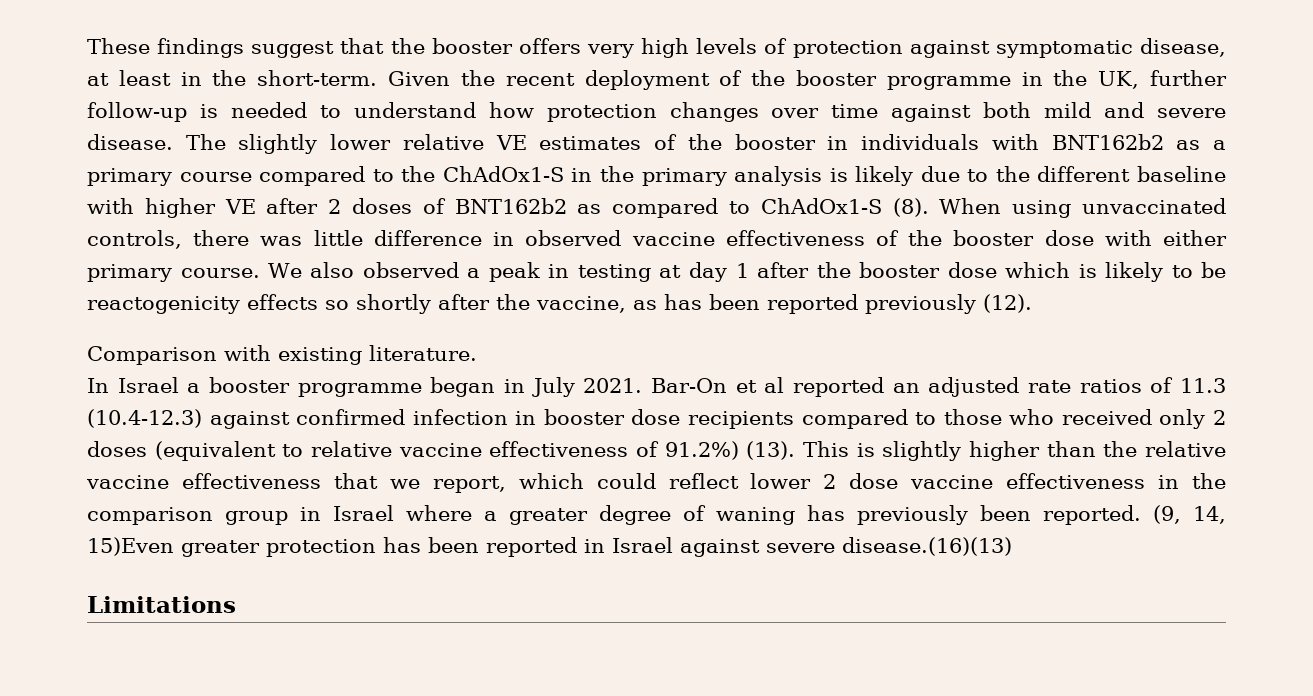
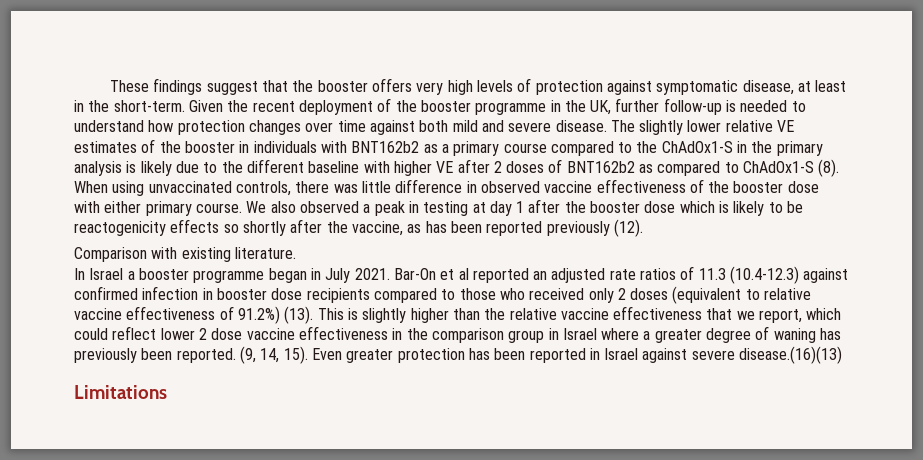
[87,537,174,556] 15)Even -> [283,346,342,364] 15). Even

